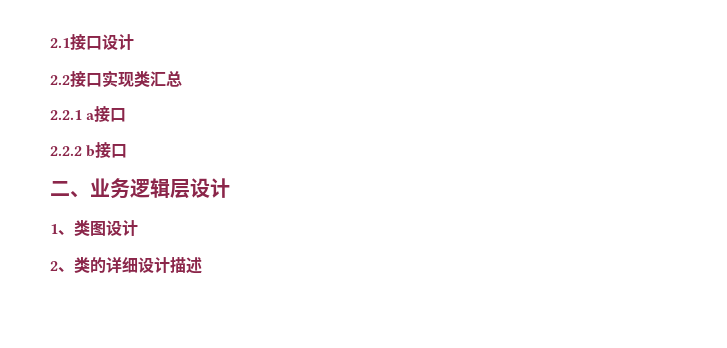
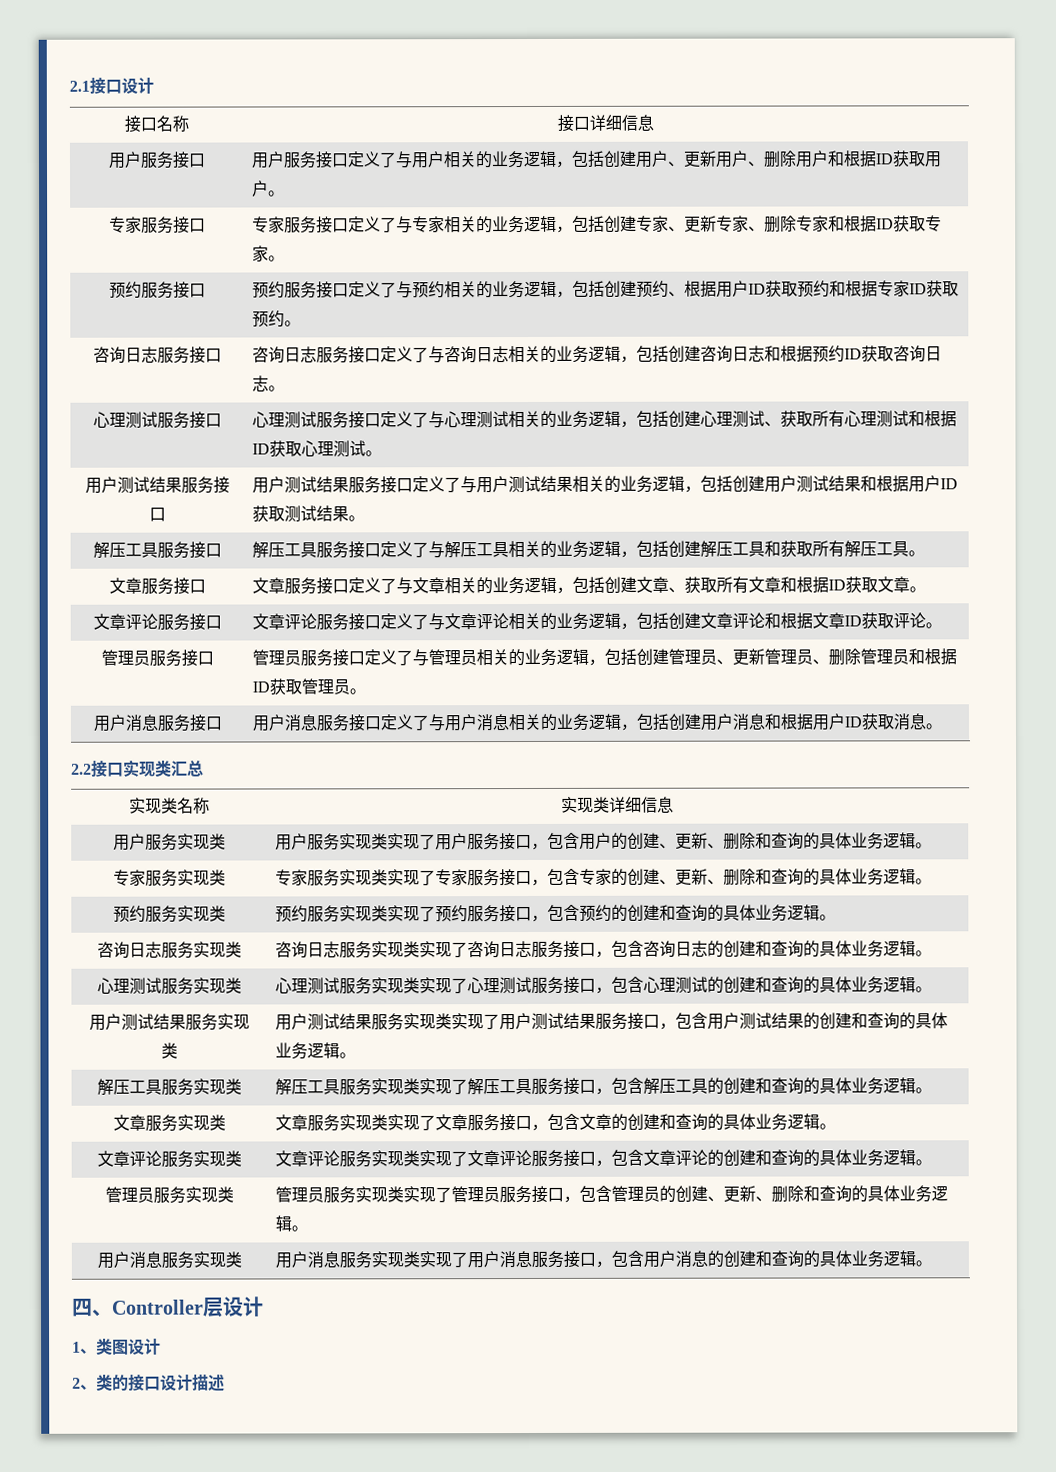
(134, 42) none -> [123,115,189,133] [556,114,654,132] [107,151,206,169] [251,150,943,169] [252,180,286,197] [108,216,206,234] [252,215,943,234] [252,245,286,263] [108,281,206,299] [252,280,960,299] [252,310,302,328] [92,346,222,364] [252,345,943,364] [252,375,286,392] [92,411,222,429] [252,410,958,429] [252,440,383,458] [84,476,230,494] [148,507,166,522] [252,475,959,494] [252,505,366,523] [92,541,222,559] [252,540,926,559] [108,577,206,595] [252,576,927,595] [92,613,222,631] [252,612,943,631] [100,649,214,667] [252,648,958,667] [252,678,367,696] [92,714,222,732] [252,713,943,732] // 接口名称 | 接口详细信息 // 用户服务接口 | 用户服务接口定义了与用户相关的业务逻辑，包括创建用户、更新用户、删除用户和根据ID获取用户。 // 专家服务接口 | 专家服务接口定义了与专家相关的业务逻辑，包括创建专家、更新专家、删除专家和根据ID获取专家。 // 预约服务接口 | 预约服务接口定义了与预约相关的业务逻辑，包括创建预约、根据用户ID获取预约和根据专家ID获取预约。 // 咨询日志服务接口 | 咨询日志服务接口定义了与咨询日志相关的业务逻辑，包括创建咨询日志和根据预约ID获取咨询日志。 // 心理测试服务接口 | 心理测试服务接口定义了与心理测试相关的业务逻辑，包括创建心理测试、获取所有心理测试和根据ID获取心理测试。 // 用户测试结果服务接口 | 用户测试结果服务接口定义了与用户测试结果相关的业务逻辑，包括创建用户测试结果和根据用户ID获取测试结果。 // 解压工具服务接口 | 解压工具服务接口定义了与解压工具相关的业务逻辑，包括创建解压工具和获取所有解压工具。 // 文章服务接口 | 文章服务接口定义了与文章相关的业务逻辑，包括创建文章、获取所有文章和根据ID获取文章。 // 文章评论服务接口 | 文章评论服务接口定义了与文章评论相关的业务逻辑，包括创建文章评论和根据文章ID获取评论。 // 管理员服务接口 | 管理员服务接口定义了与管理员相关的业务逻辑，包括创建管理员、更新管理员、删除管理员和根据ID获取管理员。 // 用户消息服务接口 | 用户消息服务接口定义了与用户消息相关的业务逻辑，包括创建用户消息和根据用户ID获取消息。
[50,106,127,122] [50,142,128,158] [50,178,170,199] // 2.2.1 a接口 // 2.2.2 b接口 // 二、业务逻辑 -> [128,797,210,814] [561,796,675,813] [112,833,226,851] [275,832,933,851] [112,869,226,887] [275,868,933,887] [112,905,226,923] [275,904,837,923] [96,941,242,959] [275,940,933,959] [96,977,242,995] [275,976,933,995] [88,1013,250,1031] [160,1042,178,1059] [275,1012,949,1031] [275,1042,357,1060] [96,1078,242,1096] [275,1077,933,1096] [112,1114,226,1132] [275,1113,837,1132] [96,1150,242,1168] [275,1149,933,1168] [104,1186,234,1204] [275,1185,949,1204] [275,1215,309,1232] [96,1251,242,1269] [275,1250,933,1269] [71,1298,204,1317] // 实现类名称 | 实现类详细信息 // 用户服务实现类 | 用户服务实现类实现了用户服务接口，包含用户的创建、更新、删除和查询的具体业务逻辑。 // 专家服务实现类 | 专家服务实现类实现了专家服务接口，包含专家的创建、更新、删除和查询的具体业务逻辑。 // 预约服务实现类 | 预约服务实现类实现了预约服务接口，包含预约的创建和查询的具体业务逻辑。 // 咨询日志服务实现类 | 咨询日志服务实现类实现了咨询日志服务接口，包含咨询日志的创建和查询的具体业务逻辑。 // 心理测试服务实现类 | 心理测试服务实现类实现了心理测试服务接口，包含心理测试的创建和查询的具体业务逻辑。 // 用户测试结果服务实现类 | 用户测试结果服务实现类实现了用户测试结果服务接口，包含用户测试结果的创建和查询的具体业务逻辑。 // 解压工具服务实现类 | 解压工具服务实现类实现了解压工具服务接口，包含解压工具的创建和查询的具体业务逻辑。 // 文章服务实现类 | 文章服务实现类实现了文章服务接口，包含文章的创建和查询的具体业务逻辑。 // 文章评论服务实现类 | 文章评论服务实现类实现了文章评论服务接口，包含文章评论的创建和查询的具体业务逻辑。 // 管理员服务实现类 | 管理员服务实现类实现了管理员服务接口，包含管理员的创建、更新、删除和查询的具体业务逻辑。 // 用户消息服务实现类 | 用户消息服务实现类实现了用户消息服务接口，包含用户消息的创建和查询的具体业务逻辑。 // 四、Controller
[106,256,138,273] 详细 -> [128,1374,161,1391] 接口

